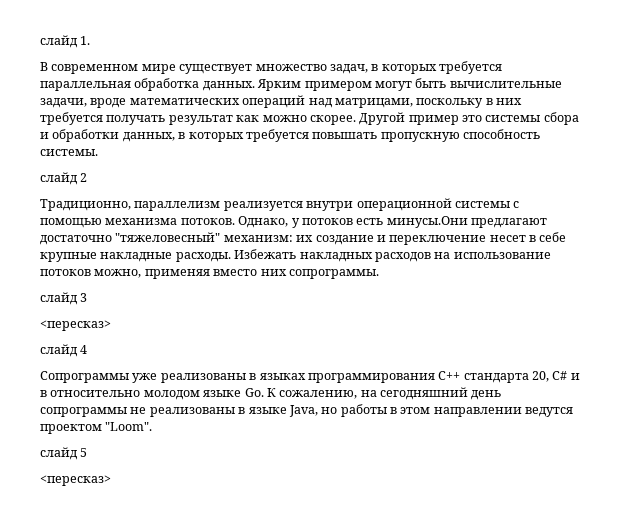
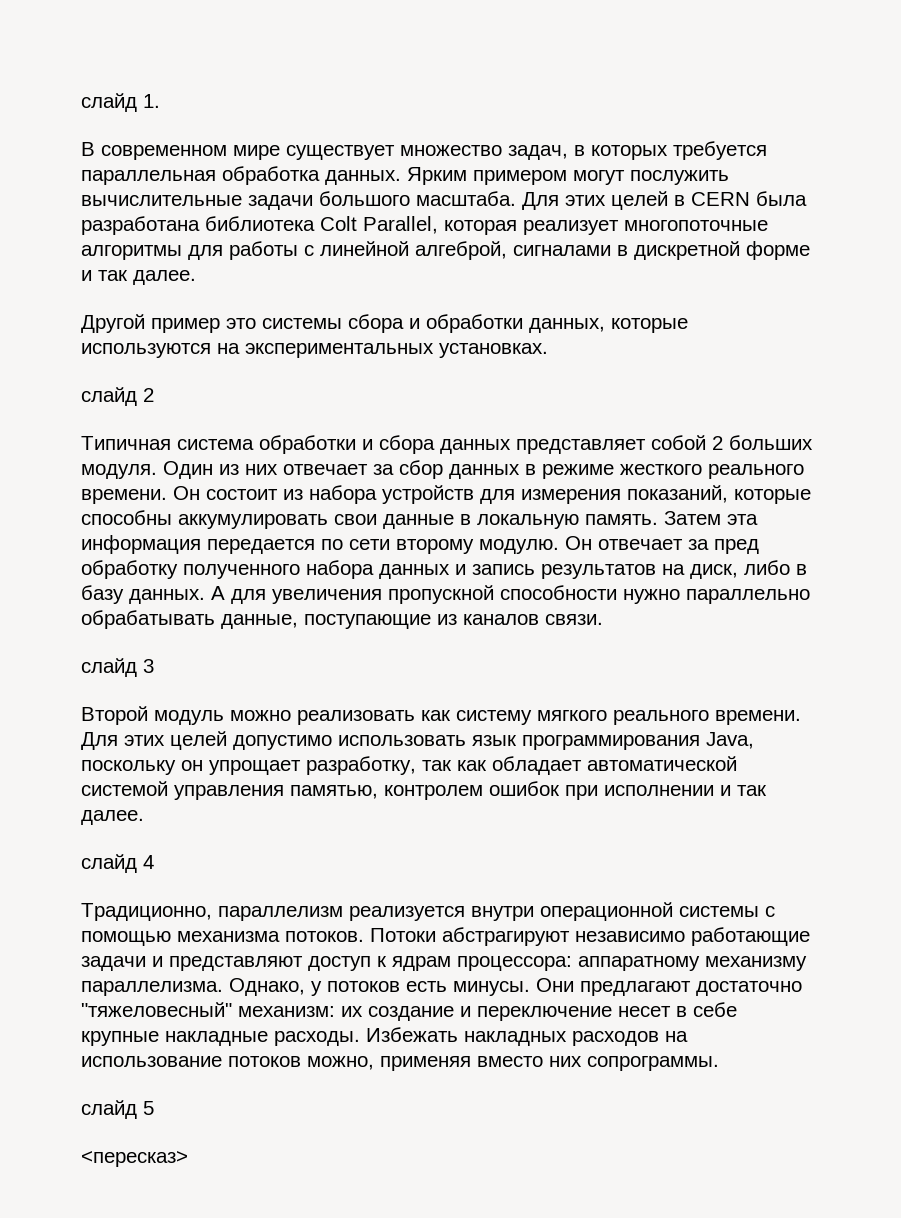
[415,78,562,88] [40,95,522,108] [40,112,356,125] быть вычислительные задачи, вроде математических операций над матрицами, поскольку в них требуется получать результат как можно скорее. -> [630,170,729,185] [81,191,807,210] [81,216,768,235] [81,241,810,260] [81,270,196,285] послужить вычислительные задачи большого масштаба. Для этих целей в CERN была разработана библиотека Colt Parallel, которая реализует многопоточные алгоритмы для работы с линейной алгеброй, сигналами в дискретной форме и так далее. //
[178,129,540,142] [40,149,98,156] [40,172,88,185] в которых требуется повышать пропускную способность системы. // слайд 2 -> [611,318,688,333] [81,343,548,358] [81,387,154,406] [81,435,813,454] [81,460,804,479] [81,485,811,504] [81,510,758,529] [81,535,759,554] [81,560,807,579] [81,585,810,604] [81,610,603,629] [81,658,154,677] [81,706,801,725] [81,731,754,750] [81,756,737,775] [81,781,767,800] [81,810,144,825] [81,854,154,873] которые используются на экспериментальных установках. // слайд 2 // Типичная система обработки и сбора данных представляет собой 2 больших модуля. Один из них отвечает за сбор данных в режиме жесткого реального времени. Он состоит из набора устройств для измерения показаний, которые способны аккумулировать свои данные в локальную память. Затем эта информация передается по сети второму модулю. Он отвечает за пред обработку полученного набора данных и запись результатов на диск, либо в базу данных. А для увеличения пропускной способности нужно параллельно обрабатывать данные, поступающие из каналов связи. // слайд 3 // Второй модуль можно реализовать как систему мягкого реального времени. Для этих целей допустимо использовать язык программирования Java, поскольку он упрощает разработку, так как обладает автоматической системой управления памятью, контролем ошибок при исполнении и так далее. // слайд 4
(235, 221) none -> [370,927,810,946] [81,956,807,971] [81,981,223,996] Потоки абстрагируют независимо работающие задачи и представляют доступ к ядрам процессора: аппаратному механизму параллелизма.
[386,216,468,228] минусы.Они -> [453,978,574,996] минусы. Они
[40,292,88,305] [40,320,111,331] [40,344,88,357] [40,371,580,383] [40,387,502,400] [40,404,574,417] [40,422,153,434] // слайд 3 // <пересказ> // слайд 4 // Сопрограммы уже реализованы в языках программирования С++ стандарта 20, С# и в относительно молодом языке Go. К сожалению, на сегодняшний день сопрограммы не реализованы в языке Java, но работы в этом направлении ведутся проектом "Loom". -> (719, 1063) none

